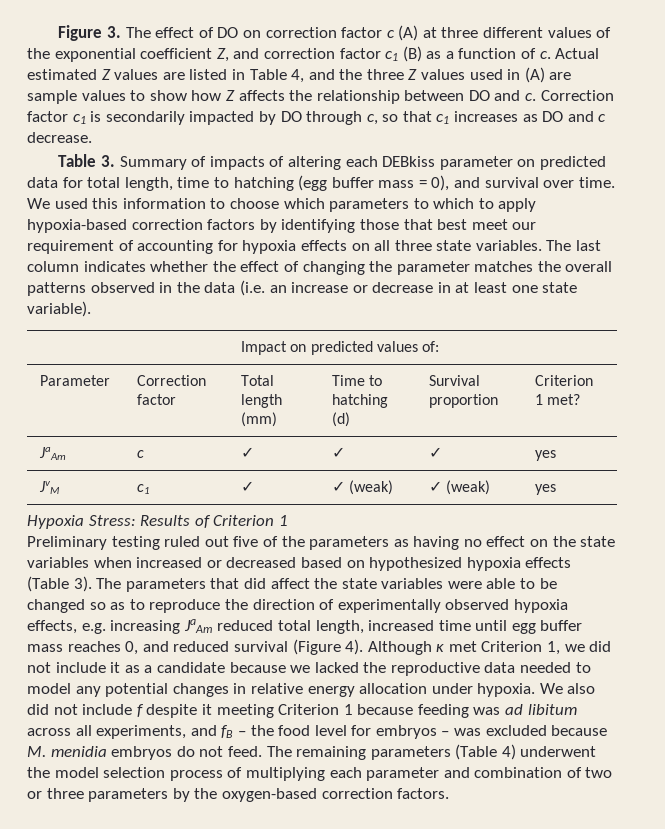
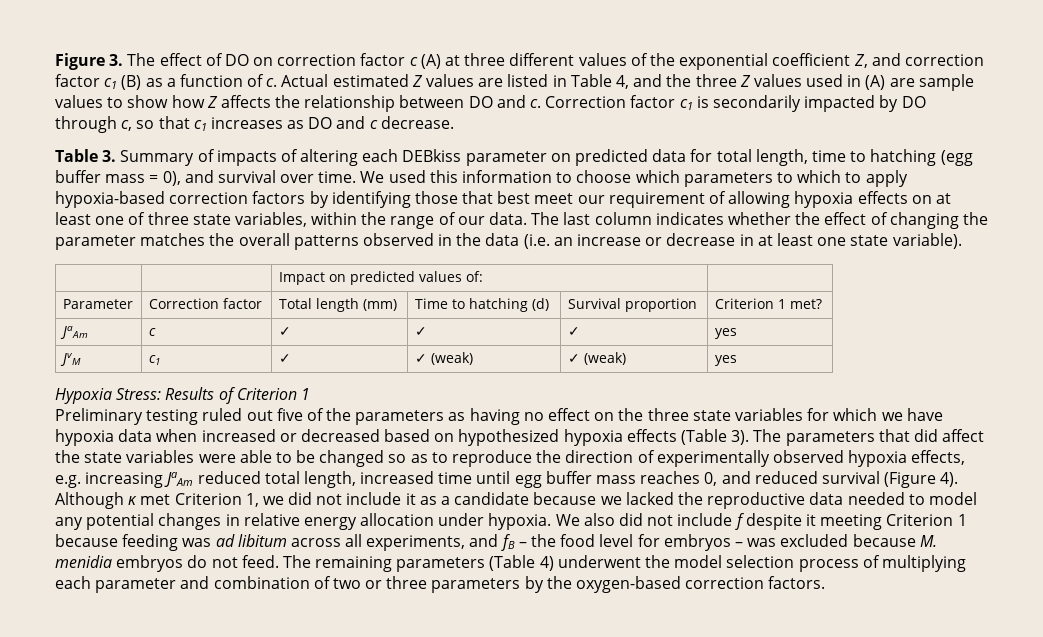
[137,240,238,254] accounting for -> [728,191,791,208] allowing
[374,240,542,251] all three state variables. -> [935,193,951,204] [55,212,528,229] at least one of three state variables, within the range of our data.
[580,536,616,547] [27,557,89,568] state variables -> [647,408,943,421] [55,429,153,446] three state variables for which we have hypoxia data

